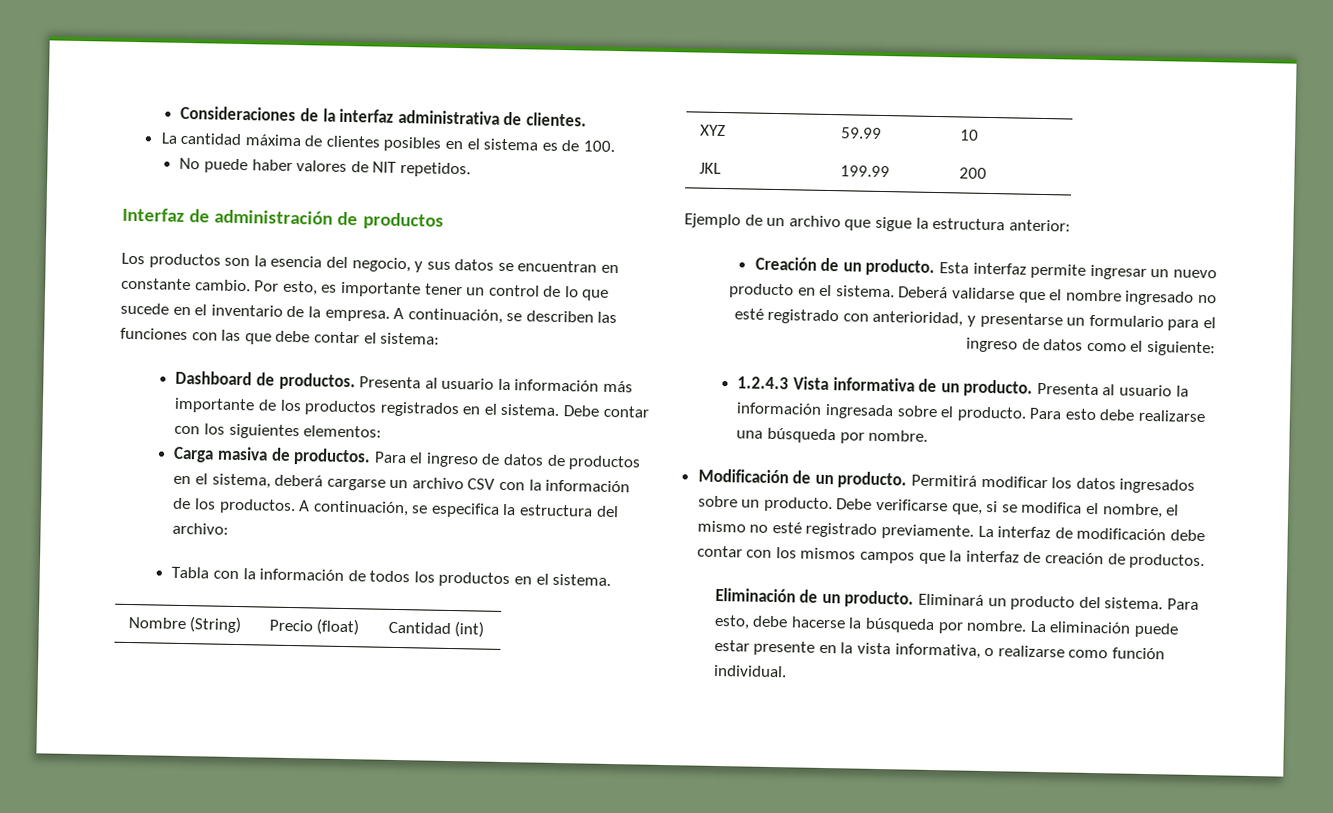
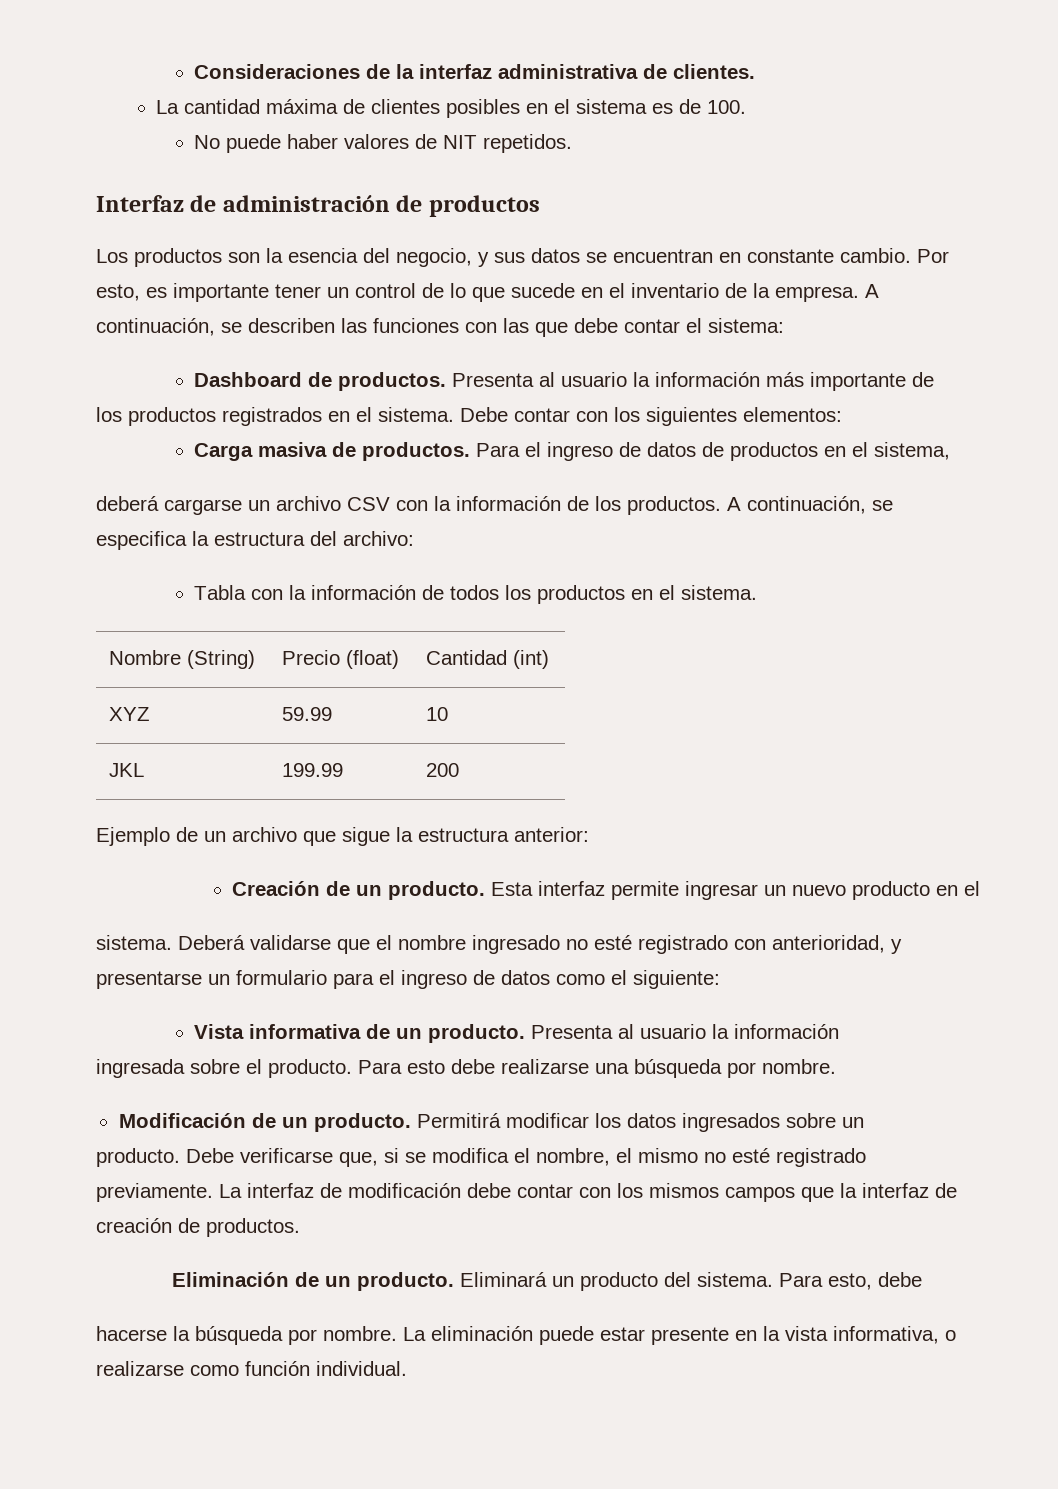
(277, 405) none -> (935, 379) //
(271, 481) none -> (951, 451) //
(833, 290) none -> (980, 888) //
[737,376,790,390] 1.2.4.3 -> (720, 979) none
(823, 408) none -> (840, 1031) //
(761, 503) none -> (864, 1122) //
(789, 621) none -> (922, 1279) //

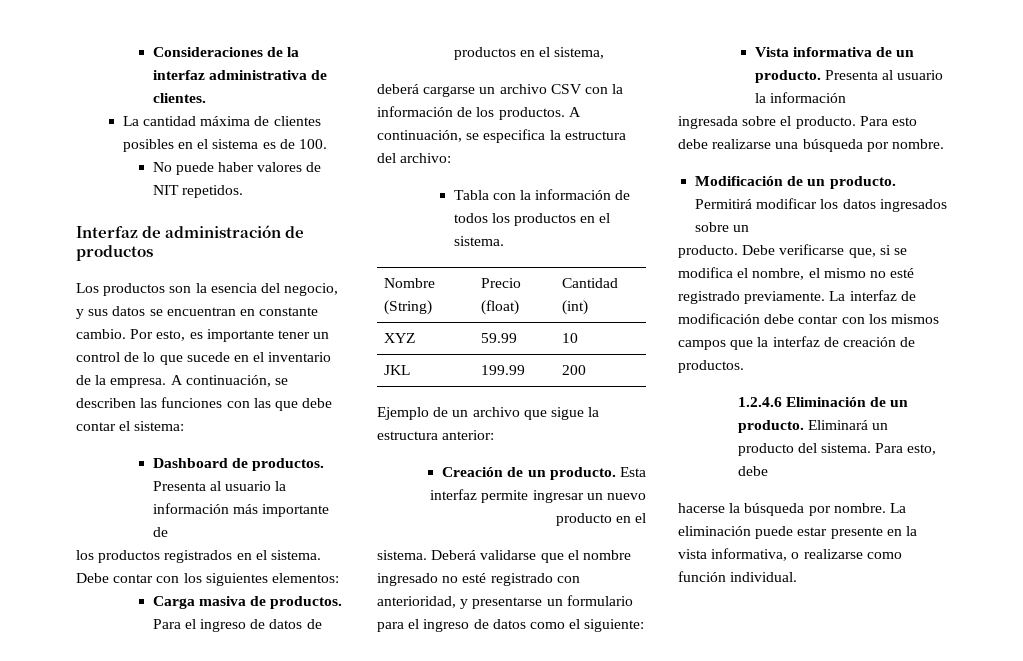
(300, 1227) none -> [737,397,782,407] 1.2.4.6

